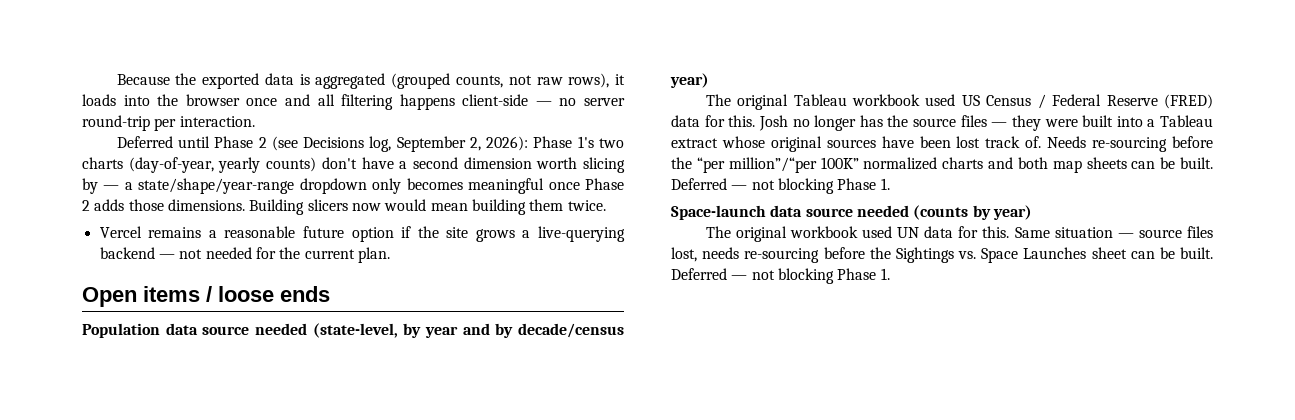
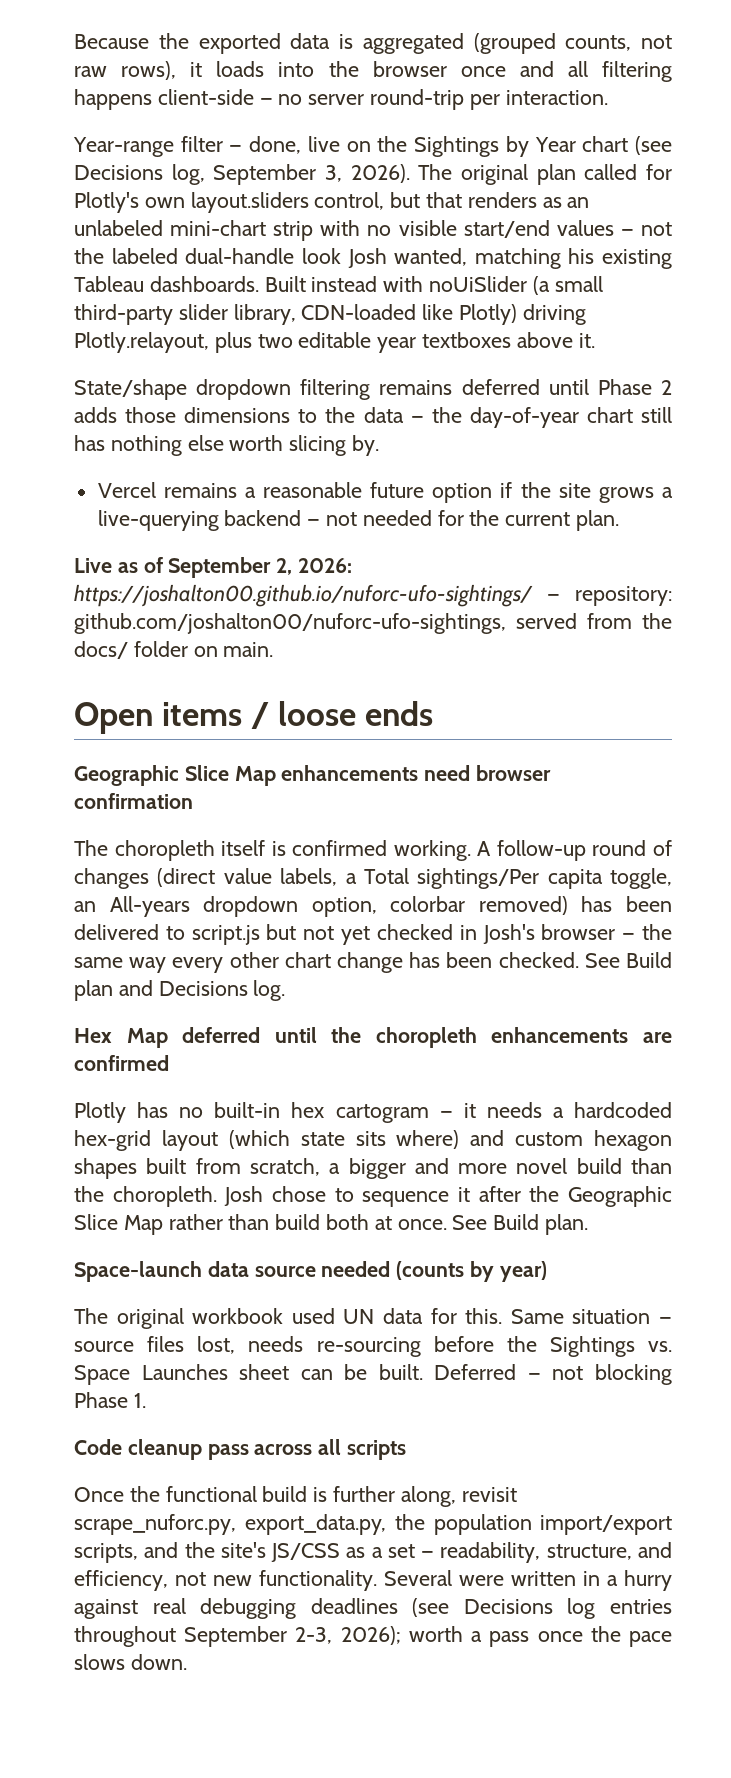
[116,136,624,152] [82,157,625,173] [82,178,624,194] [82,199,606,215] Deferred until Phase 2 (see Decisions log, September 2, 2026): Phase 1's two charts (day-of-year, yearly counts) don't have a second dimension worth slicing by — a state/shape/year-range dropdown only becomes meaningful once Phase 2 adds those dimensions. Building slicers now would mean building them twice. -> [73,136,673,157] [74,164,673,185] [74,192,590,213] [74,220,672,241] [74,248,672,269] [74,276,603,295] [74,304,586,325] [74,332,595,353] [74,379,672,400] [74,407,673,428] [74,435,380,456] Year-range filter — done, live on the Sightings by Year chart (see Decisions log, September 3, 2026). The original plan called for Plotly's own layout.sliders control, but that renders as an unlabeled mini-chart strip with no visible start/end values — not the labeled dual-handle look Josh wanted, matching his existing Tableau dashboards. Built instead with noUiSlider (a small third-party slider library, CDN-loaded like Plotly) driving Plotly.relayout, plus two editable year textboxes above it. // State/shape dropdown filtering remains deferred until Phase 2 adds those dimensions to the data — the day-of-year chart still has nothing else worth slicing by.
(390, 255) none -> [74,557,353,578] [74,584,672,607] [74,613,672,634] [74,641,274,659] // Live as of September 2, 2026: https://joshalton00.github.io/nuforc-ufo-sightings/ — repository: github.com/joshalton00/nuforc-ufo-sightings, served from the docs/ folder on main.
[82,323,624,338] [670,73,709,88] [705,94,1213,110] [671,115,1213,131] [671,136,1213,152] [671,157,1213,173] [671,178,890,194] Population data source needed (state-level, by year and by decade/census year) // The original Tableau workbook used US Census / Federal Reserve (FRED) data for this. Josh no longer has the source files — they were built into a Tableau extract whose original sources have been lost track of. Needs re-sourcing before the “per million”/“per 100K” normalized charts and both map sheets can be built. Deferred — not blocking Phase 1. -> [74,765,552,786] [74,793,193,809] [74,840,672,861] [74,868,672,889] [74,896,672,917] [74,924,672,945] [74,952,672,973] [74,980,286,1001] [74,1027,672,1048] [74,1055,169,1071] [74,1102,673,1123] [74,1130,672,1151] [74,1158,672,1179] [74,1186,673,1207] [74,1214,589,1235] Geographic Slice Map enhancements need browser confirmation // The choropleth itself is confirmed working. A follow-up round of changes (direct value labels, a Total sightings/Per capita toggle, an All-years dropdown option, colorbar removed) has been delivered to script.js but not yet checked in Josh's browser — the same way every other chart change has been checked. See Build plan and Decisions log. // Hex Map deferred until the choropleth enhancements are confirmed // Plotly has no built-in hex cartogram — it needs a hardcoded hex-grid layout (which state sits where) and custom hexagon shapes built from scratch, a bigger and more novel build than the choropleth. Josh chose to sequence it after the Geographic Slice Map rather than build both at once. See Build plan.
(890, 274) none -> [74,1439,407,1460] [74,1486,517,1507] [74,1514,672,1535] [74,1542,673,1563] [74,1570,672,1591] [74,1598,672,1619] [74,1626,672,1647] [74,1654,187,1670] // Code cleanup pass across all scripts // Once the functional build is further along, revisit scrape_nuforc.py, export_data.py, the population import/export scripts, and the site's JS/CSS as a set — readability, structure, and efficiency, not new functionality. Several were written in a hurry against real debugging deadlines (see Decisions log entries throughout September 2-3, 2026); worth a pass once the pace slows down.

